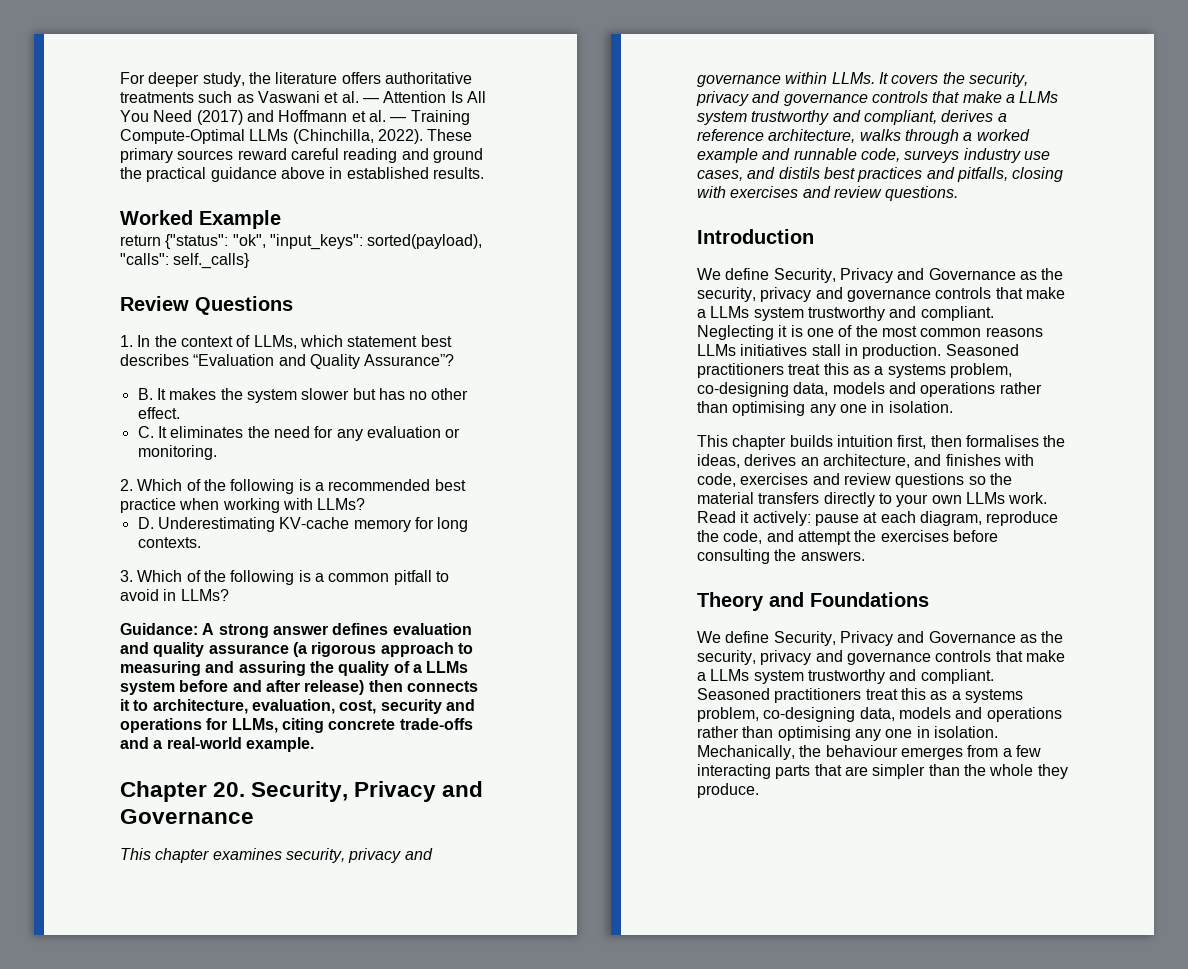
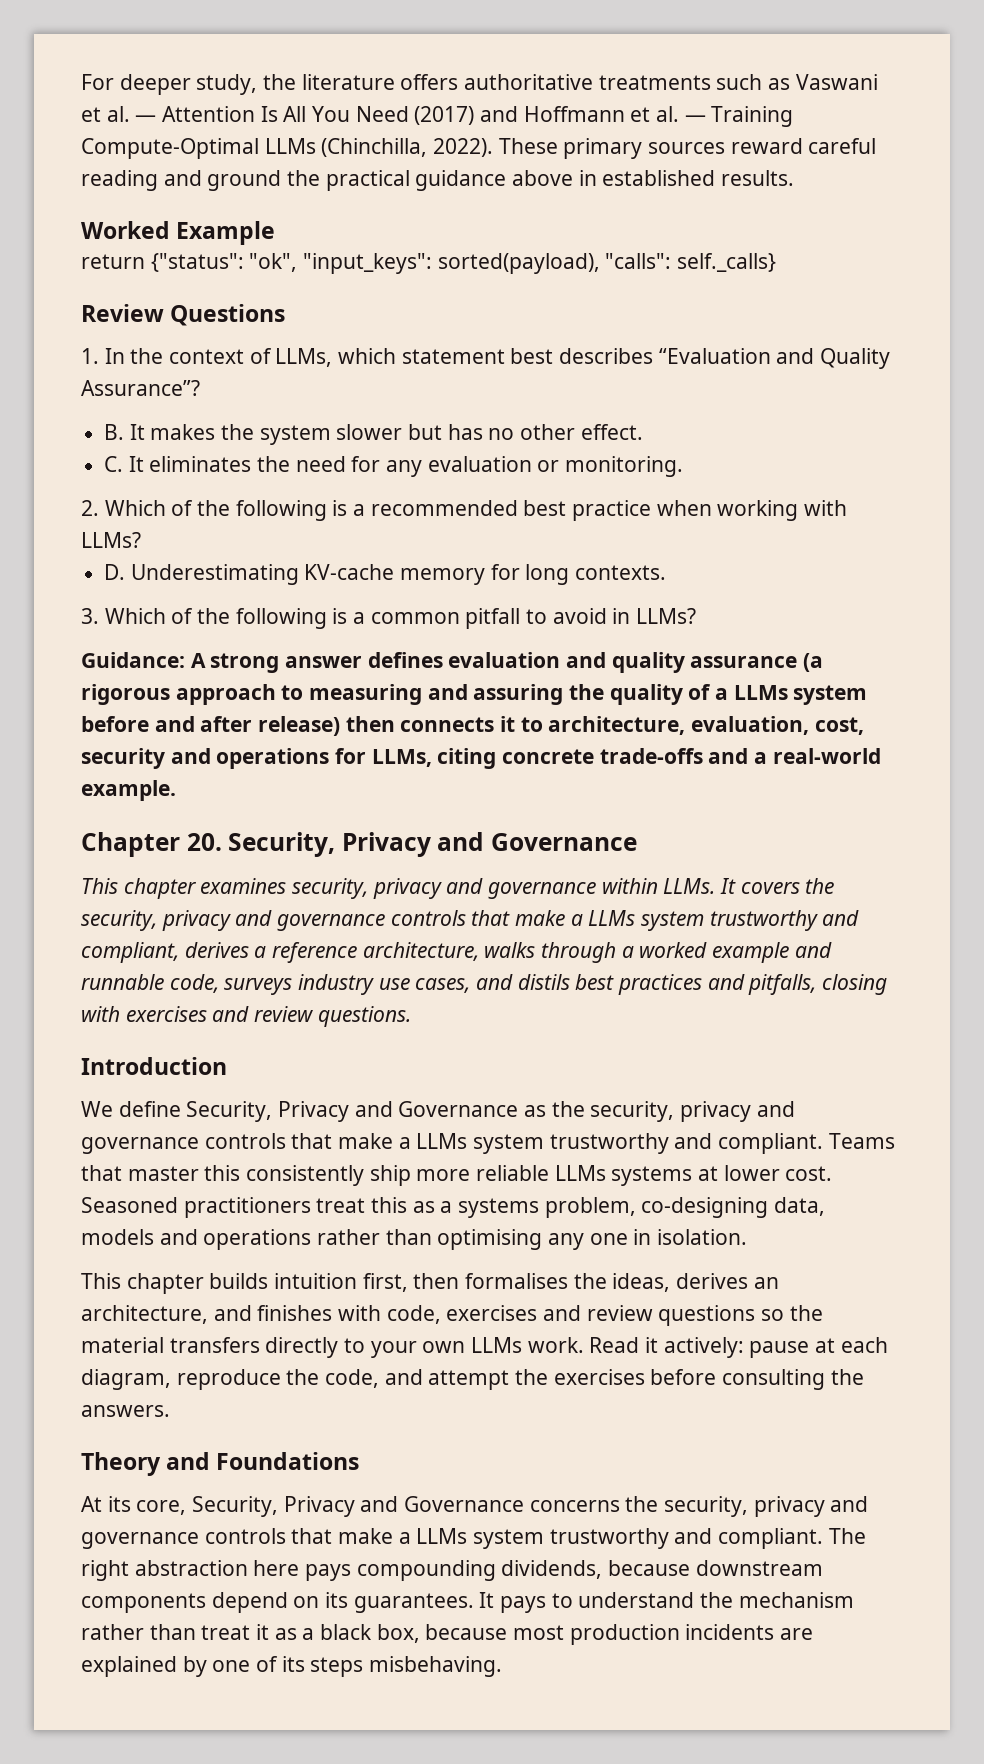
[697,325,1043,340] [697,344,942,359] Neglecting it is one of the most common reasons LLMs initiatives stall in production. -> [828,1133,895,1149] [81,1165,833,1186] Teams that master this consistently ship more reliable LLMs systems at lower cost.
[697,631,1037,646] We define Security, Privacy and Governance as -> [81,1496,620,1517] At its core, Security, Privacy and Governance concerns
[697,688,1023,703] [697,707,1062,722] [697,726,998,741] [697,745,1041,760] [697,764,1068,779] [697,783,759,798] Seasoned practitioners treat this as a systems problem, co-designing data, models and operations rather than optimising any one in isolation. Mechanically, the behaviour emerges from a few interacting parts that are simpler than the whole they produce. -> [828,1528,866,1544] [81,1560,823,1581] [81,1592,854,1613] [81,1624,814,1645] [81,1656,503,1677] The right abstraction here pays compounding dividends, because downstream components depend on its guarantees. It pays to understand the mechanism rather than treat it as a black box, because most production incidents are explained by one of its steps misbehaving.

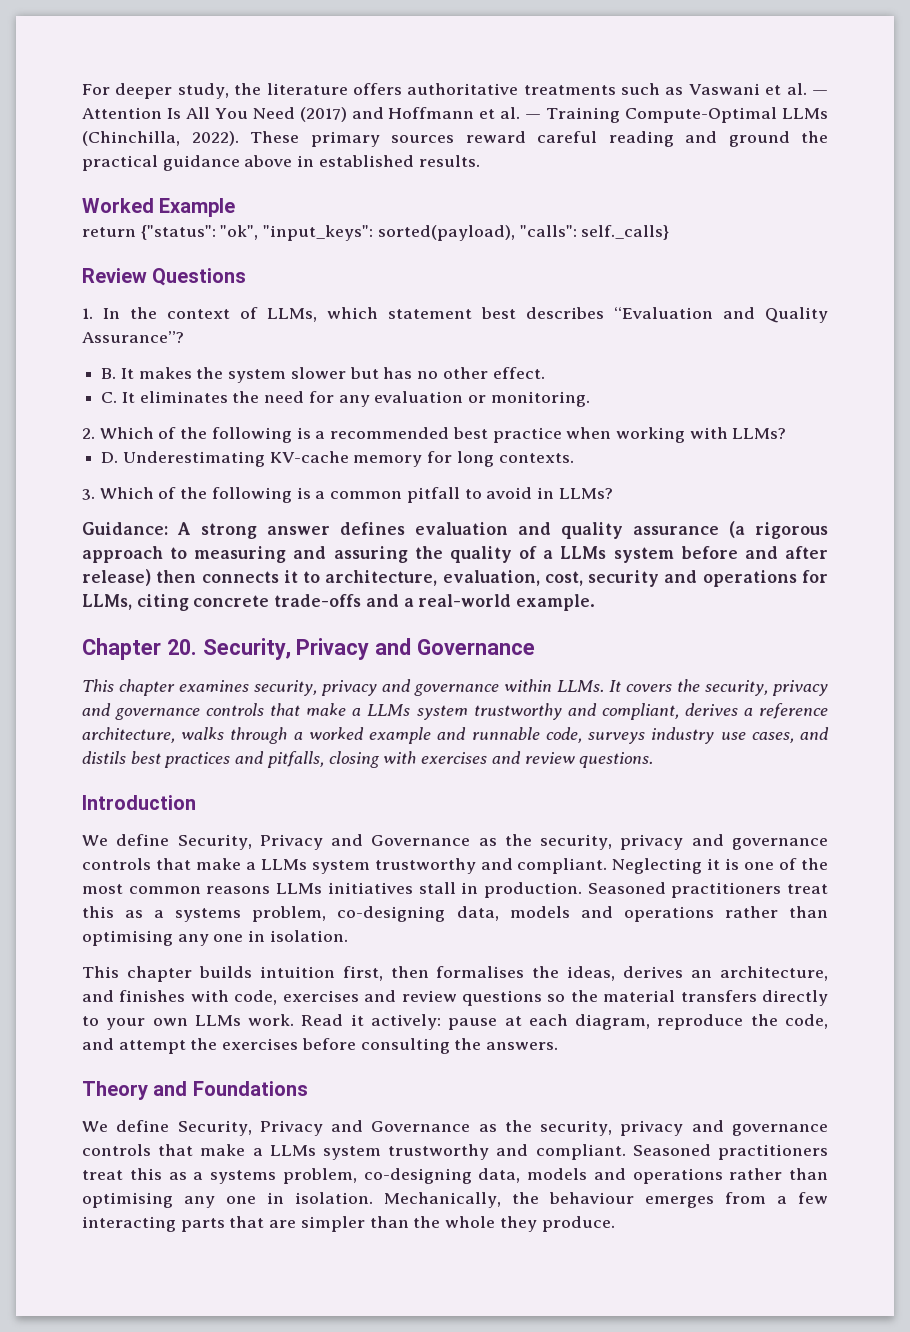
[828,1133,895,1149] [81,1165,833,1186] Teams that master this consistently ship more reliable LLMs systems at lower cost. -> [612,858,829,874] [82,882,582,898] Neglecting it is one of the most common reasons LLMs initiatives stall in production.
[81,1496,620,1517] At its core, Security, Privacy and Governance concerns -> [82,1120,497,1136] We define Security, Privacy and Governance as
[828,1528,866,1544] [81,1560,823,1581] [81,1592,854,1613] [81,1624,814,1645] [81,1656,503,1677] The right abstraction here pays compounding dividends, because downstream components depend on its guarantees. It pays to understand the mechanism rather than treat it as a black box, because most production incidents are explained by one of its steps misbehaving. -> [632,1144,828,1160] [82,1168,828,1184] [82,1192,828,1208] [82,1216,615,1232] Seasoned practitioners treat this as a systems problem, co-designing data, models and operations rather than optimising any one in isolation. Mechanically, the behaviour emerges from a few interacting parts that are simpler than the whole they produce.

